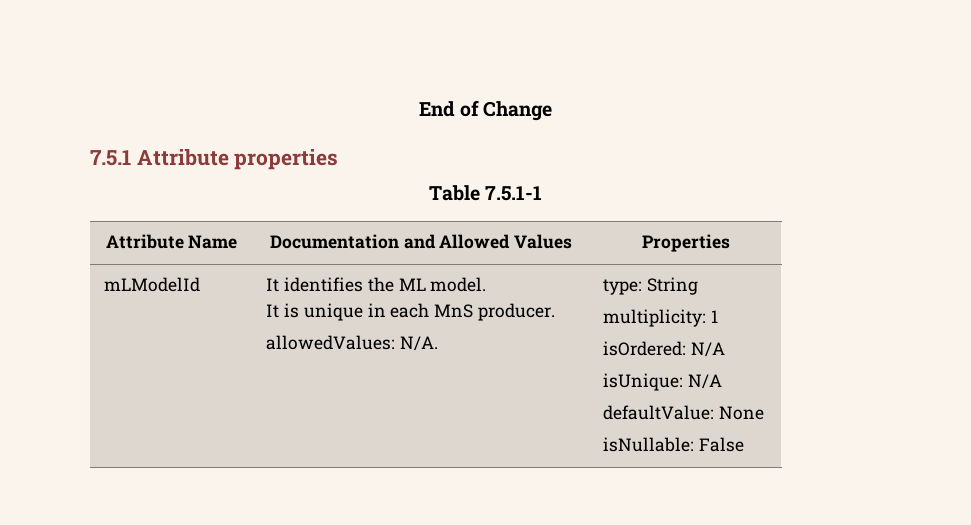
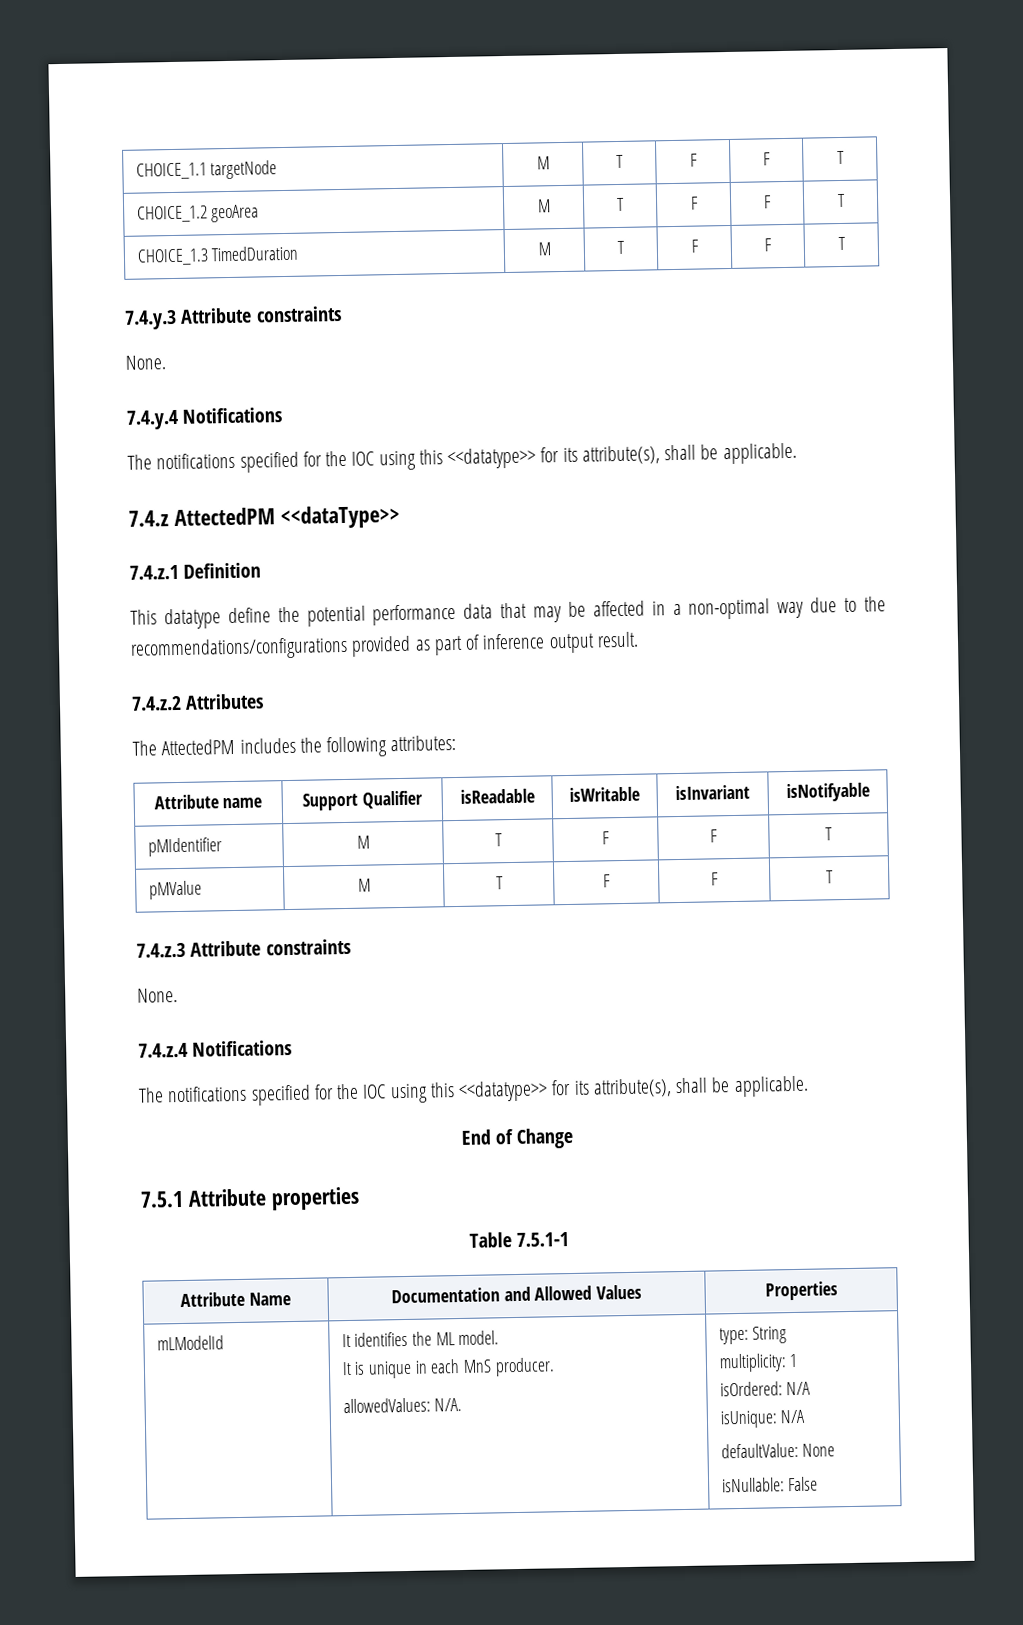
(418, 109) none -> [135,160,278,180] [536,156,550,170] [616,154,624,169] [689,153,698,167] [763,152,771,166] [836,150,845,165] [136,204,260,223] [536,199,551,213] [616,197,625,212] [689,196,699,210] [763,195,772,209] [836,193,846,208] [136,245,300,266] [537,242,551,256] [617,240,625,254] [690,239,699,253] [764,238,772,252] [837,236,846,251] [124,305,342,330] [125,355,166,370] [126,407,283,430] [127,442,797,473] [128,504,400,530] [129,562,262,580] [130,596,886,630] [130,631,639,661] [131,693,265,711] [132,734,457,758] [153,794,263,810] [302,790,423,811] [459,788,535,804] [569,786,640,802] [675,784,750,801] [785,782,870,803] [147,837,222,857] [356,835,370,849] [494,833,503,847] [602,831,610,845] [710,829,718,843] [825,827,833,841] [148,880,202,900] [357,878,371,892] [495,876,504,890] [603,874,611,888] [711,872,719,886] [826,870,834,884] [136,938,351,958] [137,988,178,1003] [138,1039,293,1058] [138,1075,809,1106] CHOICE_1.1 targetNode | M | T | F | F | T // CHOICE_1.2 geoArea | M | T | F | F | T // CHOICE_1.3 TimedDuration | M | T | F | F | T // 7.4.y.3 Attribute constraints // None. // 7.4.y.4 Notifications // The notifications specified for the IOC using this <<datatype>> for its attribute(s), shall be applicable. // 7.4.z AttectedPM <<dataType>> // 7.4.z.1 Definition // This datatype define the potential performance data that may be affected in a non-optimal way due to the recommendations/configurations provided as part of inference output result. // 7.4.z.2 Attributes // The AttectedPM includes the following attributes: // Attribute name | Support Qualifier | isReadable | isWritable | isInvariant | isNotifyable // pMIdentifier | M | T | F | F | T // pMValue | M | T | F | F | T // 7.4.z.3 Attribute constraints // None. // 7.4.z.4 Notifications // The notifications specified for the IOC using this <<datatype>> for its attribute(s), shall be applicable. //

